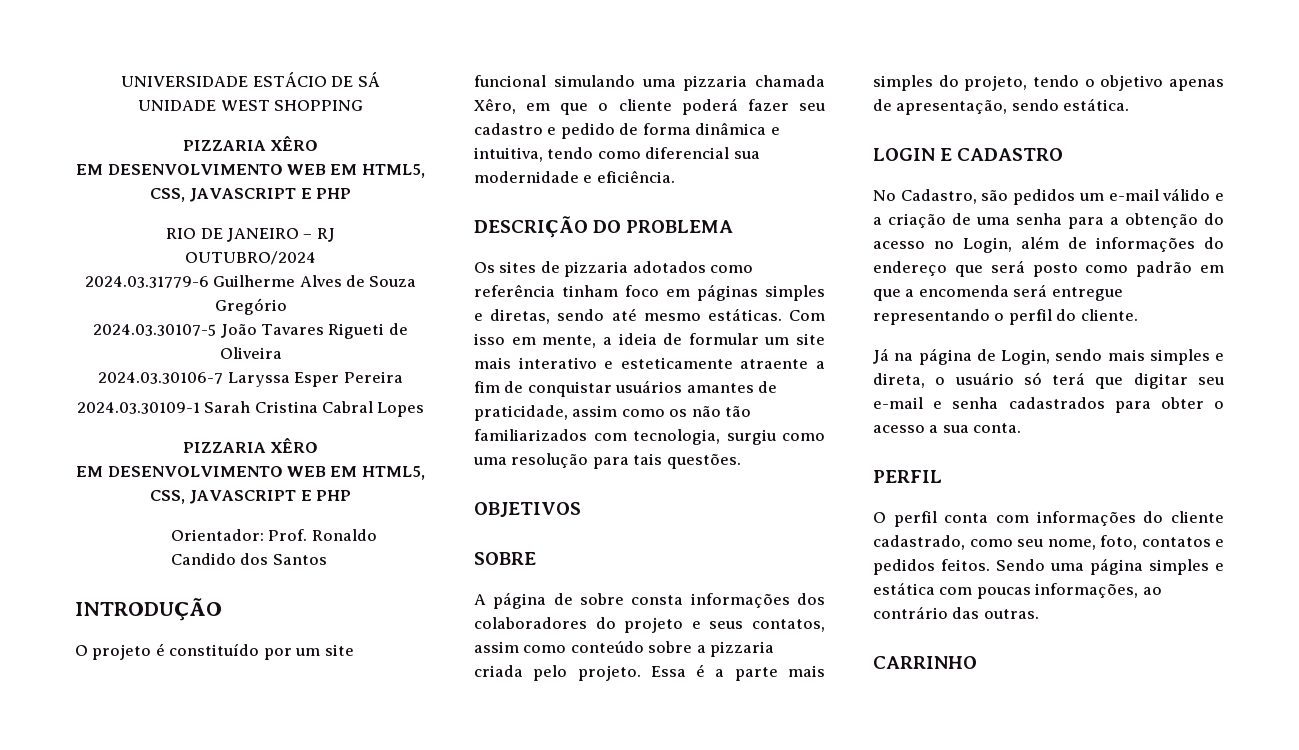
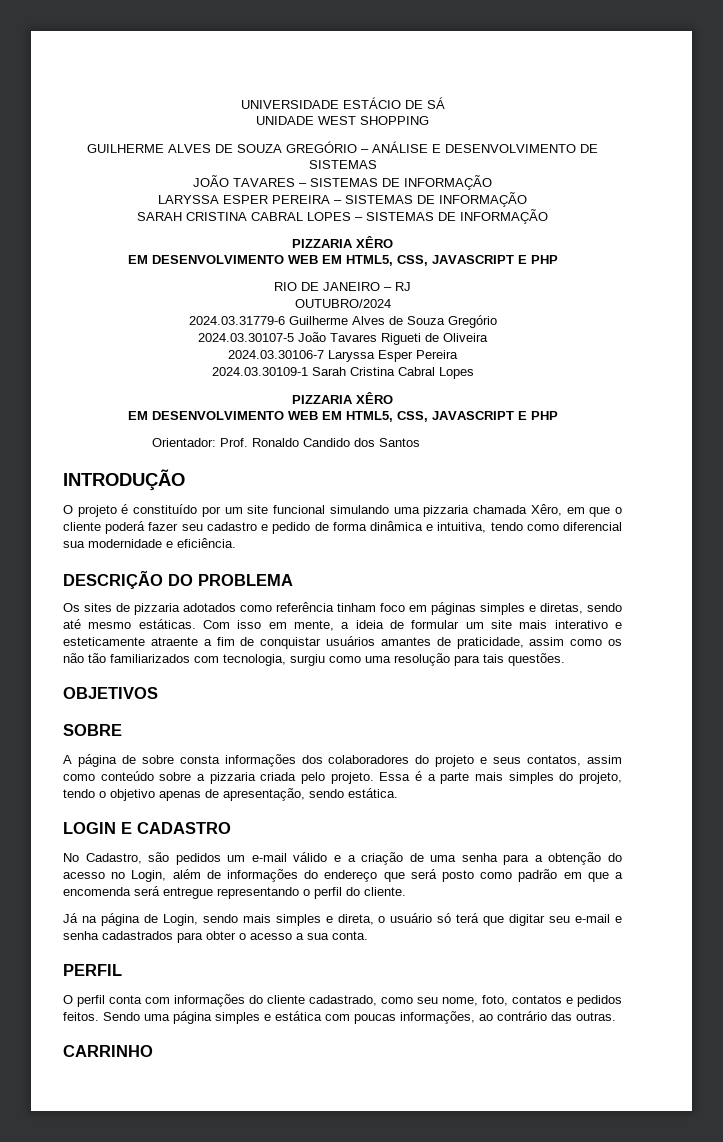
(363, 105) none -> [87,141,598,153] [308,160,377,169] [193,175,492,190] [158,192,527,207] [137,209,548,224] // GUILHERME ALVES DE SOUZA GREGÓRIO – ANÁLISE E DESENVOLVIMENTO DE SISTEMAS // JOÃO TAVARES – SISTEMAS DE INFORMAÇÃO // LARYSSA ESPER PEREIRA – SISTEMAS DE INFORMAÇÃO // SARAH CRISTINA CABRAL LOPES – SISTEMAS DE INFORMAÇÃO

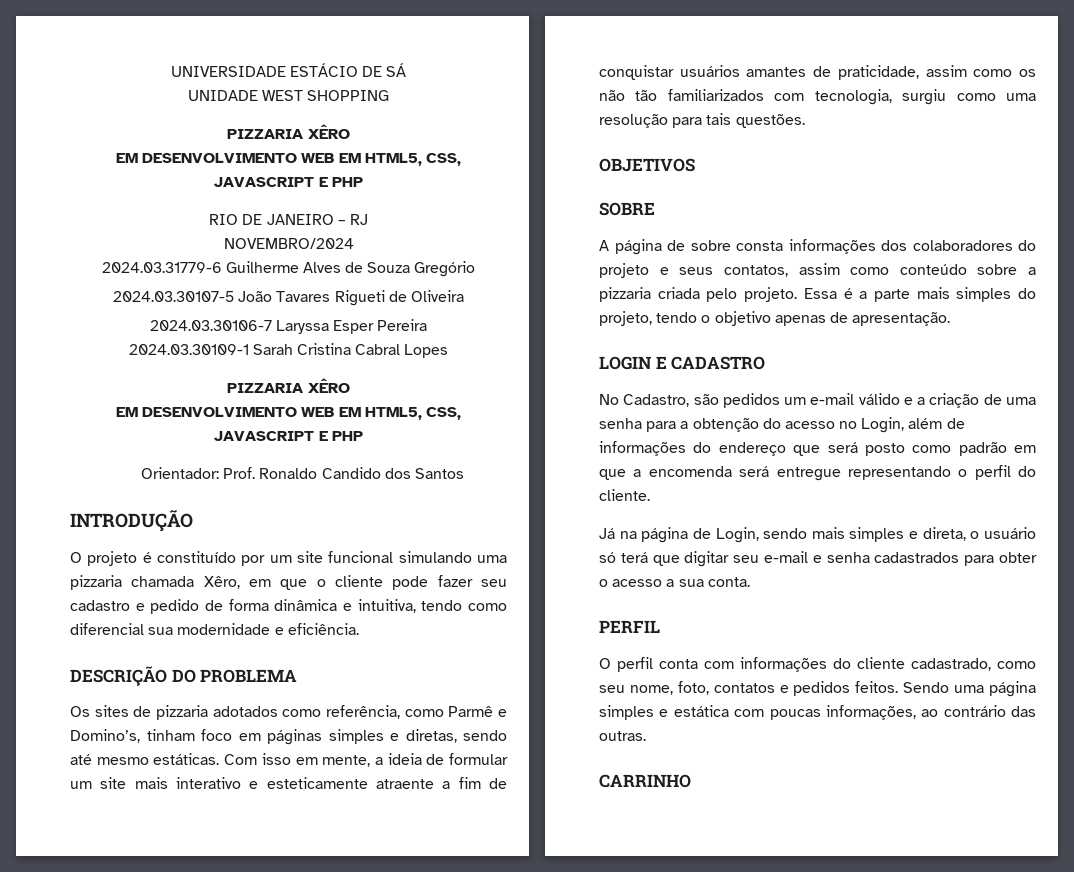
[87,141,598,153] [308,160,377,169] [193,175,492,190] [158,192,527,207] [137,209,548,224] // GUILHERME ALVES DE SOUZA GREGÓRIO – ANÁLISE E DESENVOLVIMENTO DE SISTEMAS // JOÃO TAVARES – SISTEMAS DE INFORMAÇÃO // LARYSSA ESPER PEREIRA – SISTEMAS DE INFORMAÇÃO // SARAH CRISTINA CABRAL LOPES – SISTEMAS DE INFORMAÇÃO -> (390, 95) none
[294,299,391,308] OUTUBRO/2024 -> [223,238,354,249] NOVEMBRO/2024
[105,521,146,534] poderá -> [392,576,429,590] pode
[276,602,334,612] referência -> [326,705,508,719] [70,729,140,743] referência, como Parmê e Domino’s,
[223,788,398,801] apresentação, sendo estática. -> [852,312,951,326] apresentação.

